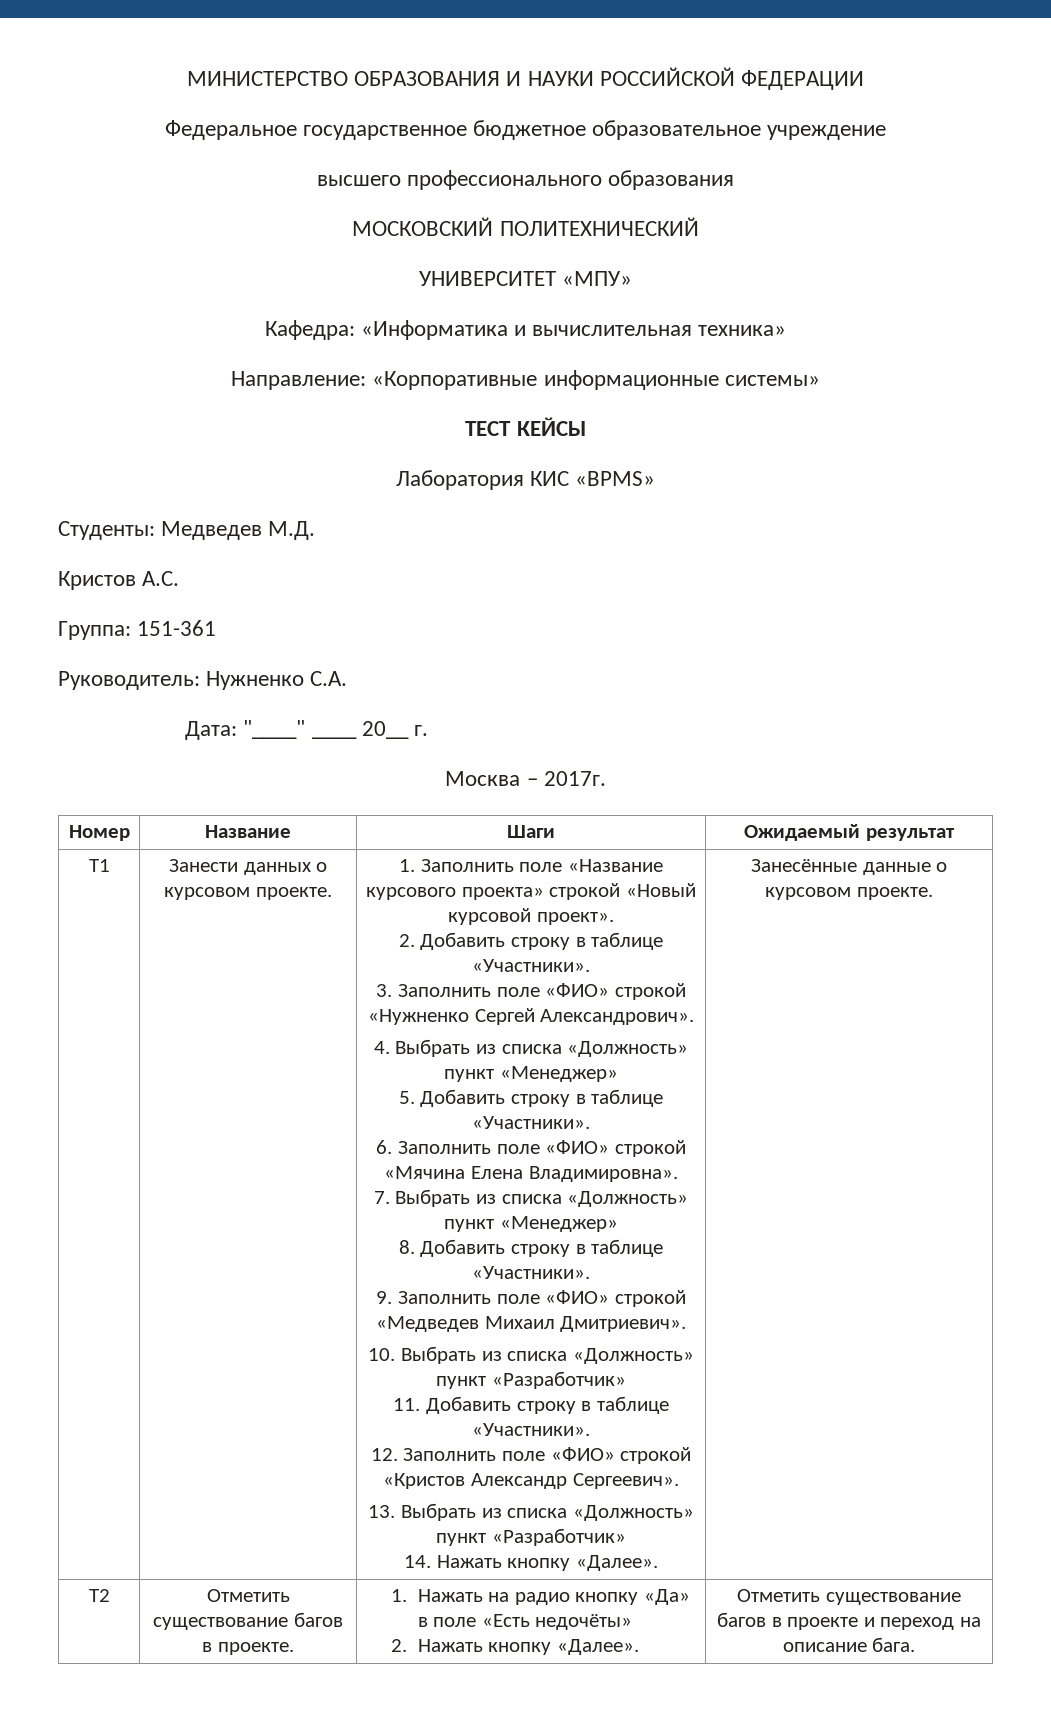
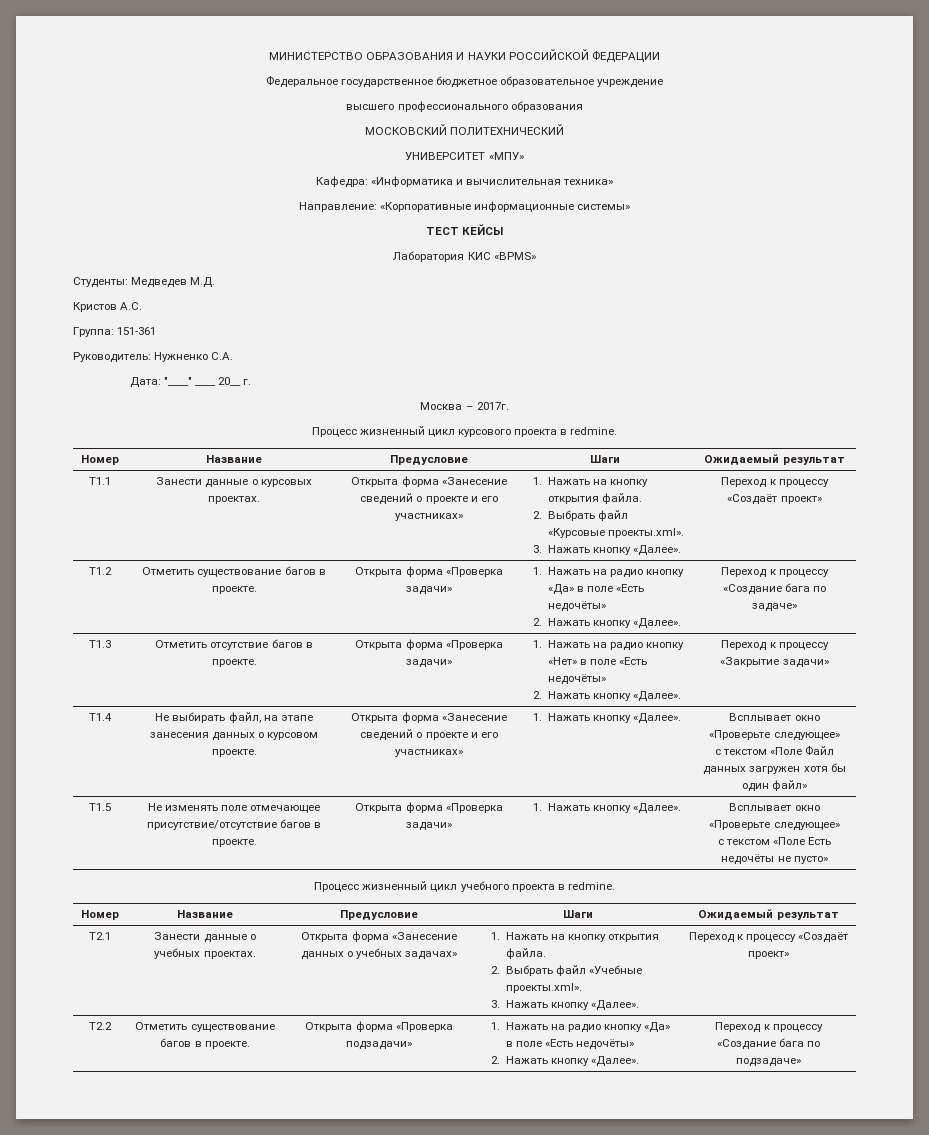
[68,825,130,841] [205,825,291,838] [507,825,555,838] [744,824,955,841] [88,859,110,872] [168,859,328,875] [164,887,332,900] [399,859,663,872] [366,883,696,900] [448,908,614,925] [398,932,664,950] [472,959,590,972] [376,983,686,1000] [367,1008,695,1025] [373,1039,689,1057] [444,1066,618,1082] [398,1089,664,1107] [472,1116,590,1129] [376,1140,686,1157] [384,1166,678,1182] [373,1189,689,1207] [444,1216,618,1232] [398,1239,664,1257] [472,1266,590,1279] [376,1290,686,1307] [375,1316,687,1332] [368,1346,694,1364] [436,1371,626,1389] [393,1396,669,1414] [472,1423,590,1436] [370,1447,692,1464] [383,1473,679,1489] [368,1503,694,1521] [436,1528,626,1546] [404,1555,658,1571] [750,859,948,875] [765,887,933,900] [88,1589,110,1602] [206,1589,290,1602] [153,1612,343,1630] [202,1642,294,1655] // Номер | Название | Шаги | Ожидаемый результат // Т1 | Занести данных о курсовом проекте. | 1. Заполнить поле «Название курсового проекта» строкой «Новый курсовой проект». // 2. Добавить строку в таблице «Участники». // 3. Заполнить поле «ФИО» строкой «Нужненко Сергей Александрович». // 4. Выбрать из списка «Должность» пункт «Менеджер» // 5. Добавить строку в таблице «Участники». // 6. Заполнить поле «ФИО» строкой «Мячина Елена Владимировна». // 7. Выбрать из списка «Должность» пункт «Менеджер» // 8. Добавить строку в таблице «Участники». // 9. Заполнить поле «ФИО» строкой «Медведев Михаил Дмитриевич». // 10. Выбрать из списка «Должность» пункт «Разработчик» // 11. Добавить строку в таблице «Участники». // 12. Заполнить поле «ФИО» строкой «Кристов Александр Сергеевич». // 13. Выбрать из списка «Должность» пункт «Разработчик» // 14. Нажать кнопку «Далее». | Занесённые данные о курсовом проекте. // Т2 | Отметить существование багов в проекте. -> [311,426,618,437] [80,455,119,465] [206,455,262,463] [390,455,468,465] [589,455,620,463] [704,454,845,465] [88,477,111,485] [156,477,312,488] [208,496,260,504] [351,476,507,487] [360,493,498,505] [395,513,463,521] [533,477,648,487] [547,493,642,504] [533,510,628,521] [547,528,684,538] [533,545,681,556] [721,477,829,488] [727,494,822,505] [88,567,112,575] [142,566,326,577] [211,586,257,594] [355,566,503,577] [406,586,452,595] // Процесс жизненный цикл курсового проекта в redmine. // Номер | Название | Предусловие | Шаги | Ожидаемый результат // Т1.1 | Занести данные о курсовых проектах. | Открыта форма «Занесение сведений о проекте и его участниках» | 1. Нажать на кнопку открытия файла. // 2. Выбрать файл «Курсовые проекты.xml». // 3. Нажать кнопку «Далее». | Переход к процессу «Создаёт проект» // Т1.2 | Отметить существование багов в проекте. | Открыта форма «Проверка задачи»
[737,1589,961,1605] [717,1612,981,1630] [782,1637,916,1652] Отметить существование багов в проекте и переход на описание бага. -> [721,567,829,578] [722,583,827,595] [752,603,797,612] [88,640,111,648] [155,639,313,650] [211,659,257,667] [355,639,503,650] [406,659,452,668] [533,640,685,651] [547,657,648,665] [547,674,606,685] [533,691,681,702] [721,640,829,651] [720,657,829,668] [88,713,112,721] [155,712,313,723] [149,732,319,741] [211,749,257,757] [351,712,507,723] [360,729,498,741] [395,749,463,757] [533,713,681,724] [729,713,820,721] [709,730,840,741] [714,746,835,755] [703,763,846,775] [741,780,808,792] [88,803,111,811] [147,803,321,813] [146,819,322,830] [211,839,257,847] [355,802,503,813] [406,822,452,831] [533,803,681,814] [729,803,820,811] [709,820,840,831] [717,837,832,845] [721,854,828,865] [314,881,615,892] [80,910,119,920] [177,910,233,918] [340,910,418,920] [562,910,593,918] [698,909,839,920] [88,932,111,940] [154,932,256,943] [154,948,256,959] [301,931,457,942] [300,948,458,960] [491,932,660,942] [505,948,546,959] [491,965,642,976] [505,983,582,993] [491,1000,639,1011] [688,932,849,943] [748,951,789,959] [88,1022,112,1030] [135,1022,275,1032] [160,1038,250,1049] [305,1021,453,1032] [346,1041,412,1050] [491,1022,671,1033] [505,1039,635,1050] [491,1056,639,1067] [715,1022,823,1033] [716,1038,821,1050] [736,1058,801,1067] Переход к процессу «Создание бага по задаче» // Т1.3 | Отметить отсутствие багов в проекте. | Открыта форма «Проверка задачи» | 1. Нажать на радио кнопку «Нет» в поле «Есть недочёты» // 2. Нажать кнопку «Далее». | Переход к процессу «Закрытие задачи» // Т1.4 | Не выбирать файл, на этапе занесения данных о курсовом проекте. | Открыта форма «Занесение сведений о проекте и его участниках» | 1. Нажать кнопку «Далее». | Всплывает окно «Проверьте следующее» // с текстом «Поле Файл данных загружен хотя бы один файл» // Т1.5 | Не изменять поле отмечающее присутствие/отсутствие багов в проекте. | Открыта форма «Проверка задачи» | 1. Нажать кнопку «Далее». | Всплывает окно «Проверьте следующее» // с текстом «Поле Есть недочёты не пусто» // Процесс жизненный цикл учебного проекта в redmine. // Номер | Название | Предусловие | Шаги | Ожидаемый результат // Т2.1 | Занести данные о учебных проектах. | Открыта форма «Занесение данных о учебных задачах» | 1. Нажать на кнопку открытия файла. // 2. Выбрать файл «Учебные проекты.xml». // 3. Нажать кнопку «Далее». | Переход к процессу «Создаёт проект» // Т2.2 | Отметить существование багов в проекте. | Открыта форма «Проверка подзадачи» | 1. Нажать на радио кнопку «Да» в поле «Есть недочёты» // 2. Нажать кнопку «Далее». | Переход к процессу «Создание бага по подзадаче»

